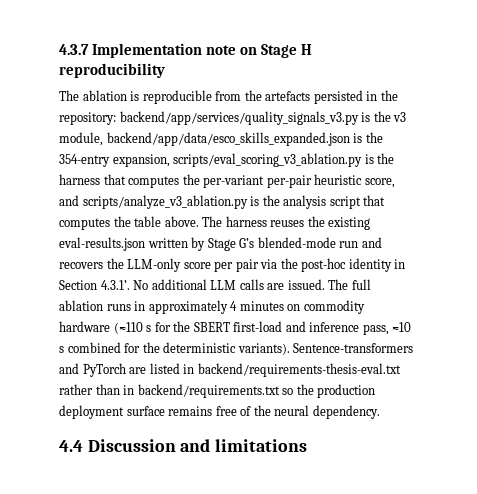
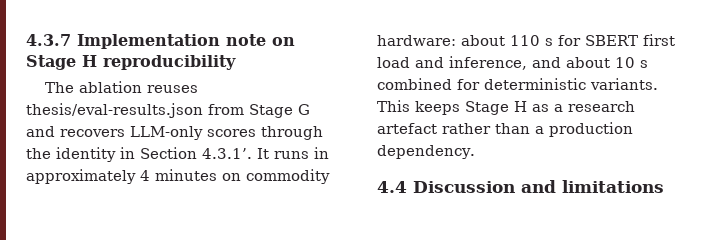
[130,90,398,104] [59,111,407,125] [59,132,383,146] [59,153,395,167] [59,174,395,188] [59,195,386,209] [59,216,371,230] [59,237,382,251] [59,258,406,272] [59,279,371,290] [59,300,103,311] is reproducible from the artefacts persisted in the repository: backend/app/services/quality_signals_v3.py is the v3 module, backend/app/data/esco_skills_expanded.json is the 354-entry expansion, scripts/eval_scoring_v3_ablation.py is the harness that computes the per-variant per-pair heuristic score, and scripts/analyze_v3_ablation.py is the analysis script that computes the table above. The harness reuses the existing eval-results.json written by Stage G’s blended-mode run and recovers the LLM-only score per pair via the post-hoc identity in Section 4.3.1’. No additional LLM calls are issued. The full ablation -> [147,85,199,93] [26,103,310,118] [26,126,323,140] [26,147,269,162] reuses thesis/eval-results.json from Stage G and recovers LLM-only scores through the identity in Section 4.3.1’. It
[59,321,412,335] [59,342,414,355] [59,363,401,377] [59,384,376,398] [59,405,310,419] hardware (≈110 s for the SBERT first-load and inference pass, ≈10 s combined for the deterministic variants). Sentence-transformers and PyTorch are listed in backend/requirements-thesis-eval.txt rather than in backend/requirements.txt so the production deployment surface remains free of the neural -> [377,34,675,46] [377,56,648,70] [377,78,658,90] [377,100,635,115] [377,122,633,137] hardware: about 110 s for SBERT first load and inference, and about 10 s combined for deterministic variants. This keeps Stage H as a research artefact rather than a production

